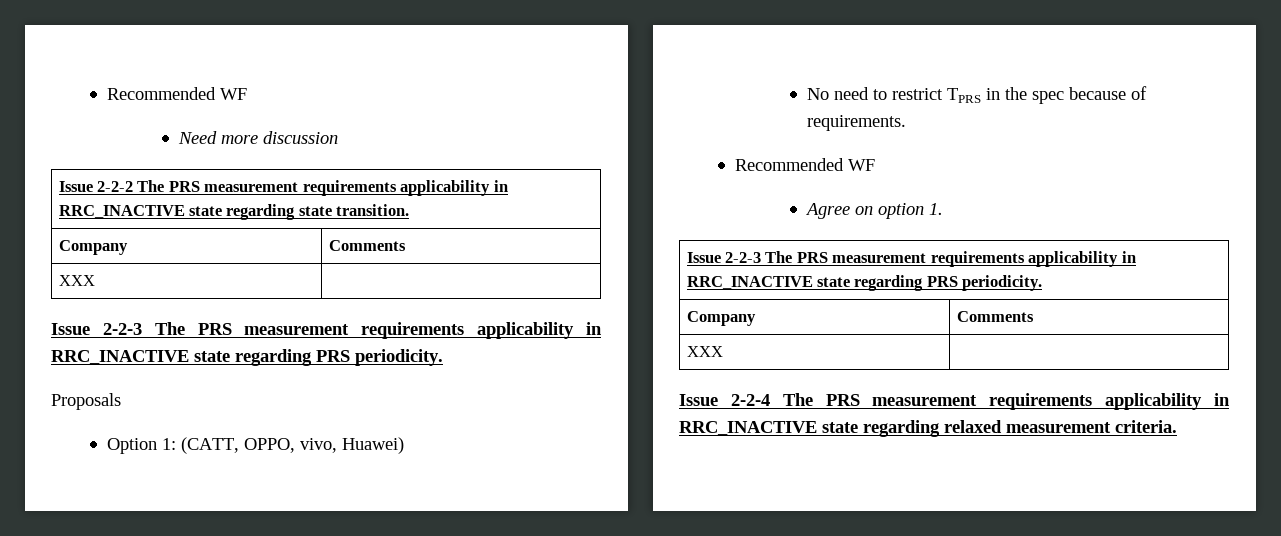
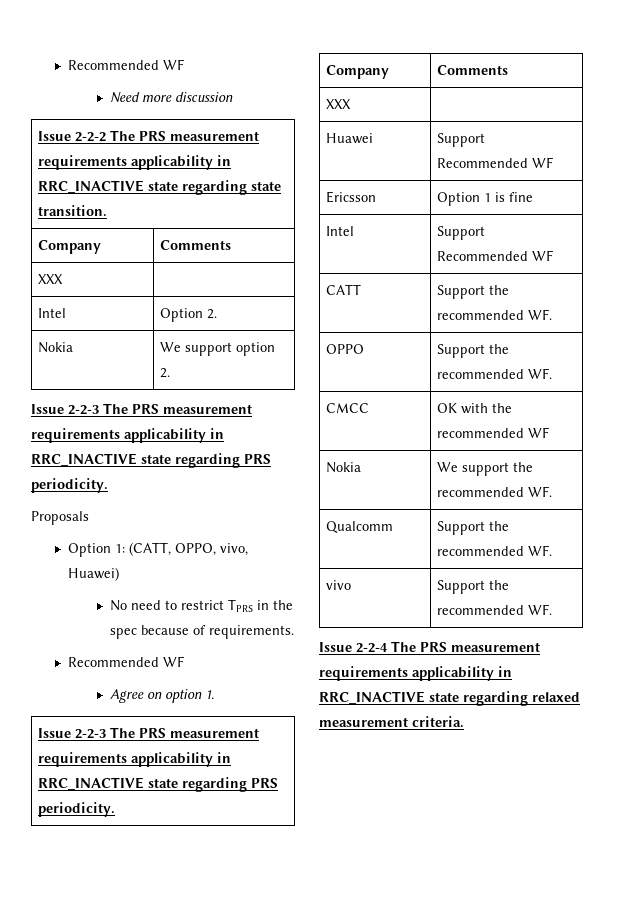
(95, 280) none -> [38,308,67,318] [160,308,218,322] [38,342,74,353] [160,342,276,356] [160,368,171,378] // Intel | Option 2. // Nokia | We support option 2.
(723, 351) none -> [326,133,374,144] [437,133,486,147] [437,157,554,168] [326,191,377,203] [437,192,534,206] [326,226,355,236] [437,226,486,240] [437,250,554,261] [326,284,362,295] [437,285,510,299] [437,309,553,320] [326,344,365,354] [437,344,510,358] [437,368,553,379] [326,403,370,413] [437,403,513,414] [437,427,550,438] [326,462,362,473] [437,462,534,476] [437,486,553,497] [326,521,394,533] [437,521,510,535] [437,545,553,556] [326,580,352,590] [437,580,510,594] [437,604,553,615] // Huawei | Support Recommended WF // Ericsson | Option 1 is fine // Intel | Support Recommended WF // CATT | Support the recommended WF. // OPPO | Support the recommended WF. // CMCC | OK with the recommended WF // Nokia | We support the recommended WF. // Qualcomm | Support the recommended WF. // vivo | Support the recommended WF.

